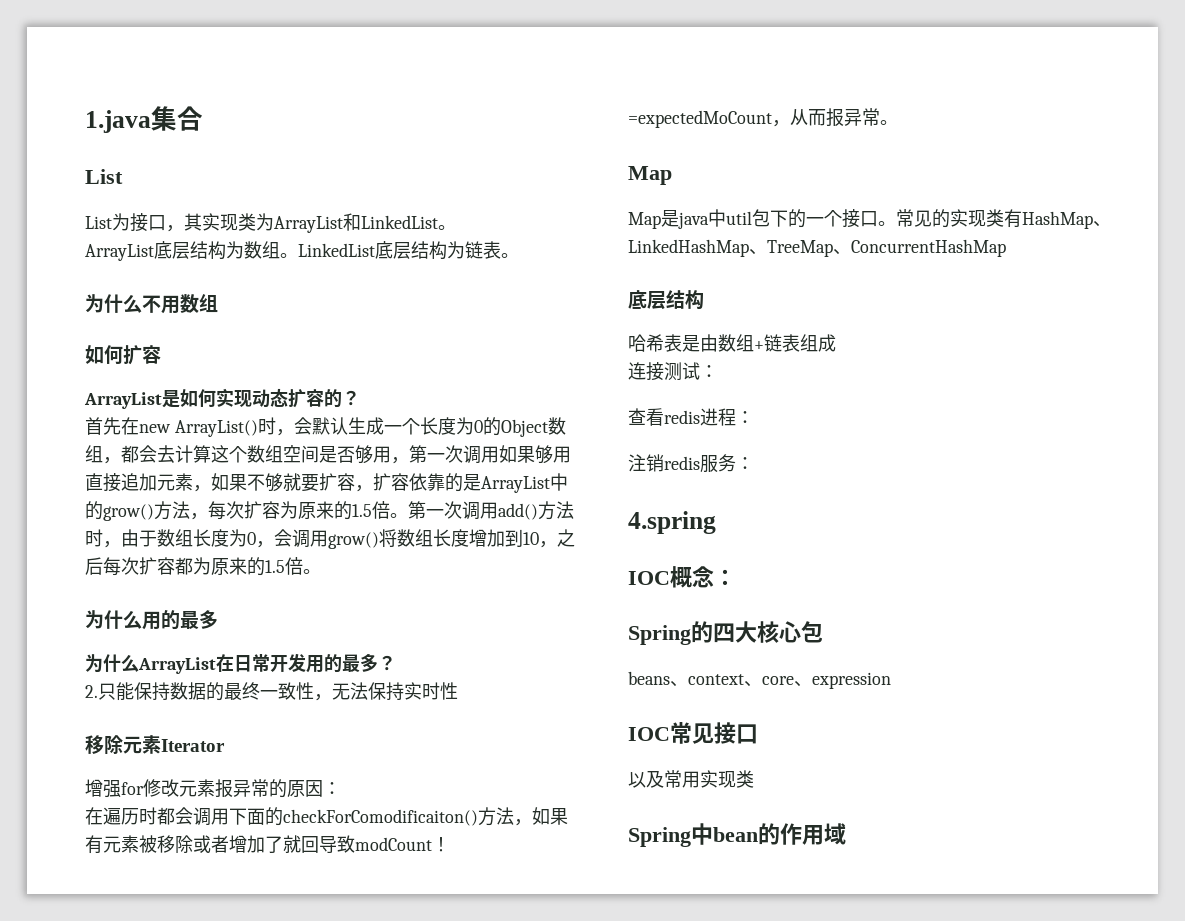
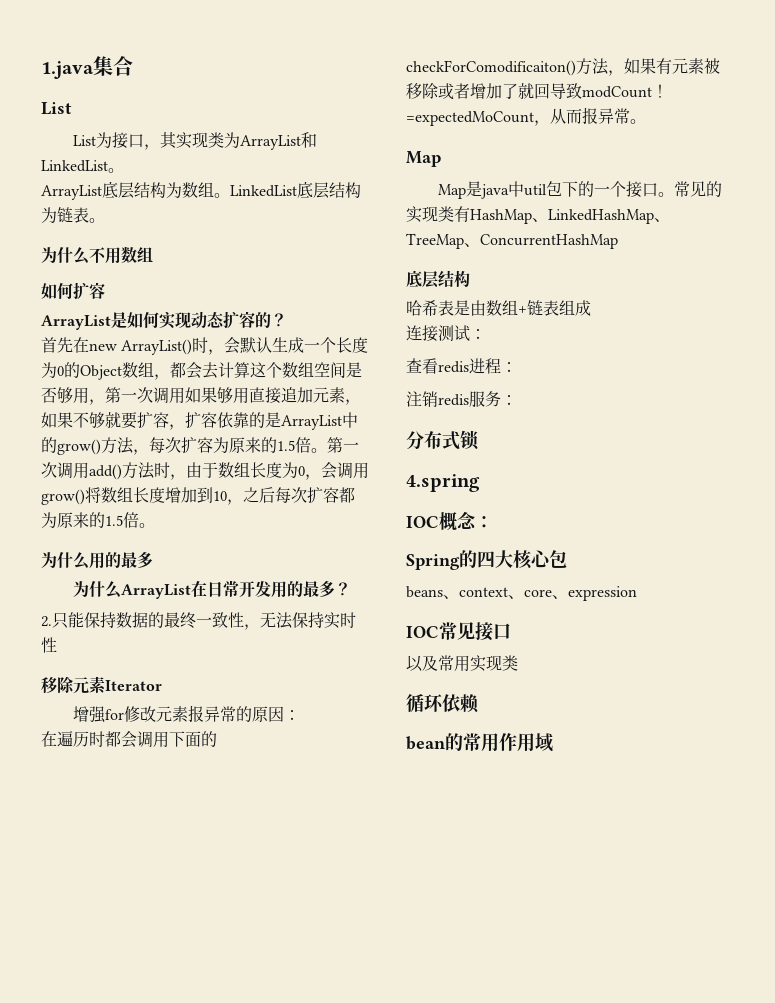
(754, 463) none -> [406,430,479,450] // 分布式锁
[628,823,780,847] Spring中bean的 -> [406,694,479,713] [406,733,499,752] 循环依赖 // bean的常用

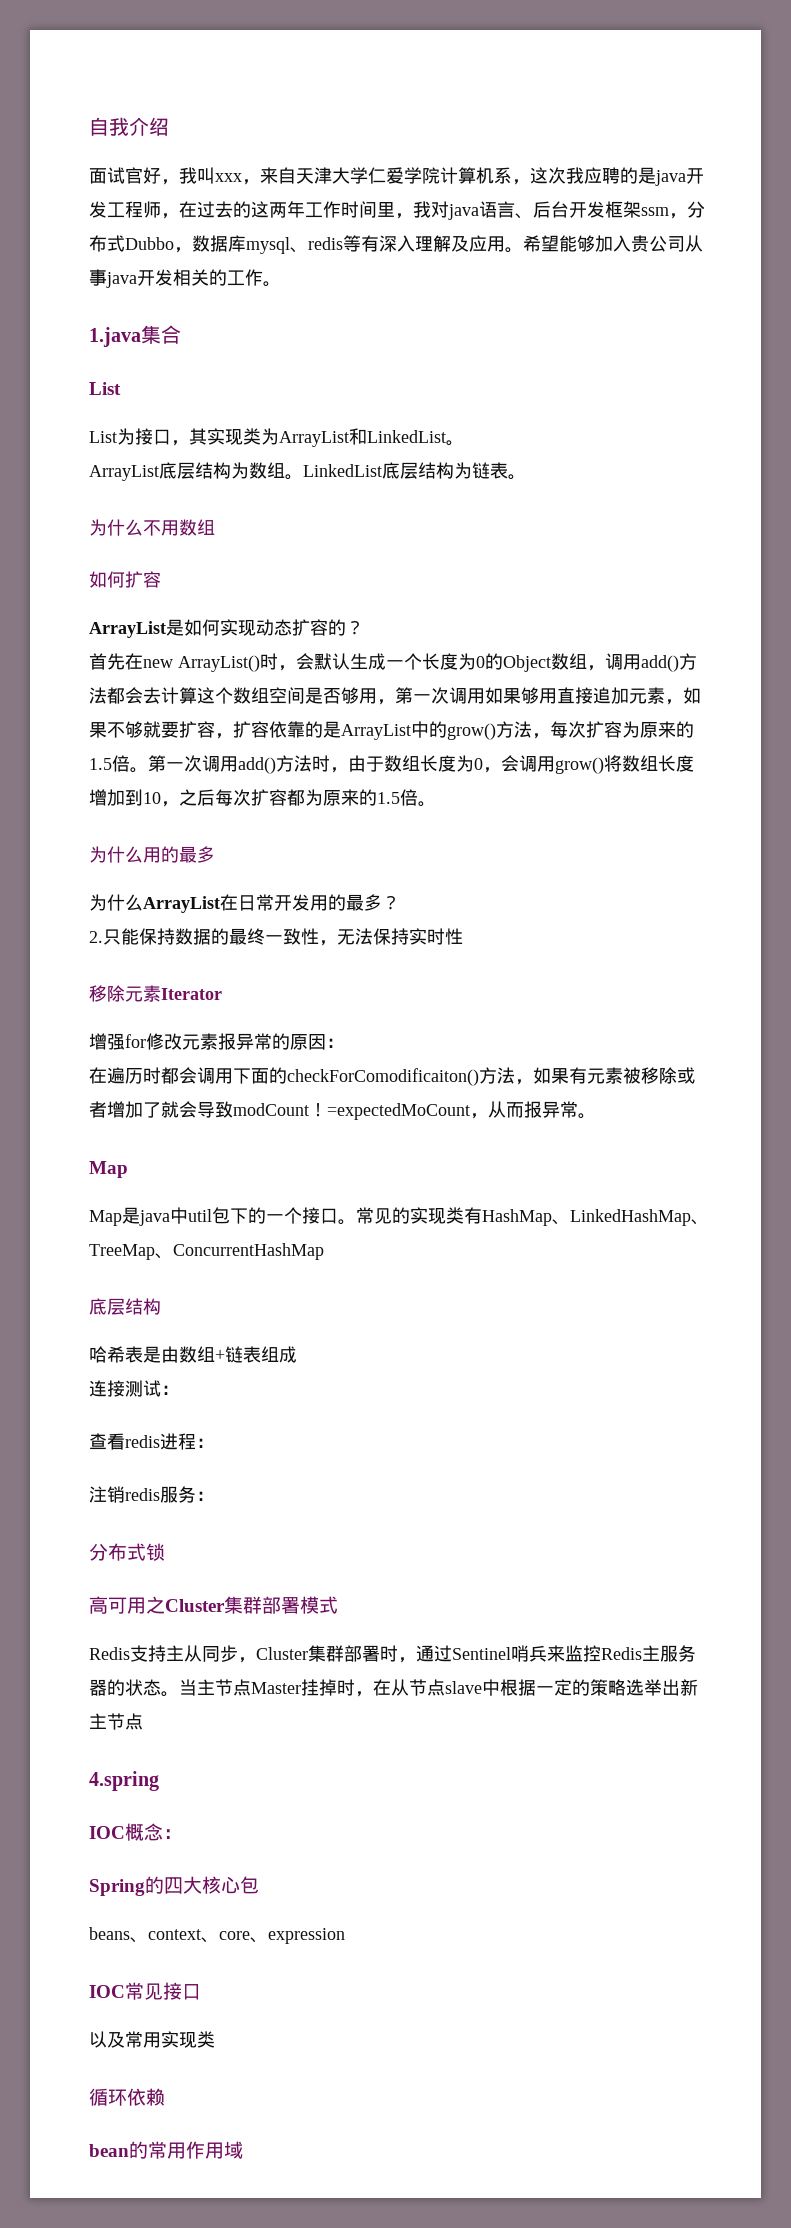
(41, 70) none -> [89,117,169,136] [89,167,704,186] [89,201,705,220] [89,235,703,254] [89,269,281,288] 自我介绍 // 面试官好，我叫xxx，来自天津大学仁爱学院计算机系，这次我应聘的是java开发工程师，在过去的这两年工作时间里，我对java语言、后台开发框架ssm，分布式Dubbo，数据库mysql、redis等有深入理解及应用。希望能够加入贵公司从事java开发相关的工作。 //
(170, 377) none -> [605,653,697,672] [89,687,107,704] 调用add()方法
[534,83,550,99] 回 -> [179,1101,197,1118] 会
(479, 440) none -> [89,1596,338,1614] [89,1645,696,1663] [89,1679,698,1697] [89,1713,143,1730] // 高可用之Cluster集群部署模式 // Redis支持主从同步，Cluster集群部署时，通过Sentinel哨兵来监控Redis主服务器的状态。当主节点Master挂掉时，在从节点slave中根据一定的策略选举出新主节点

